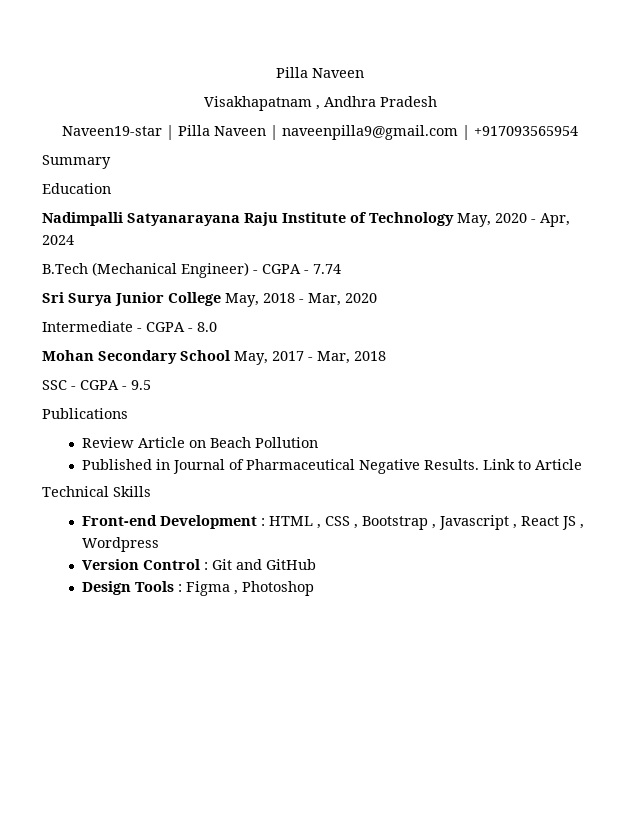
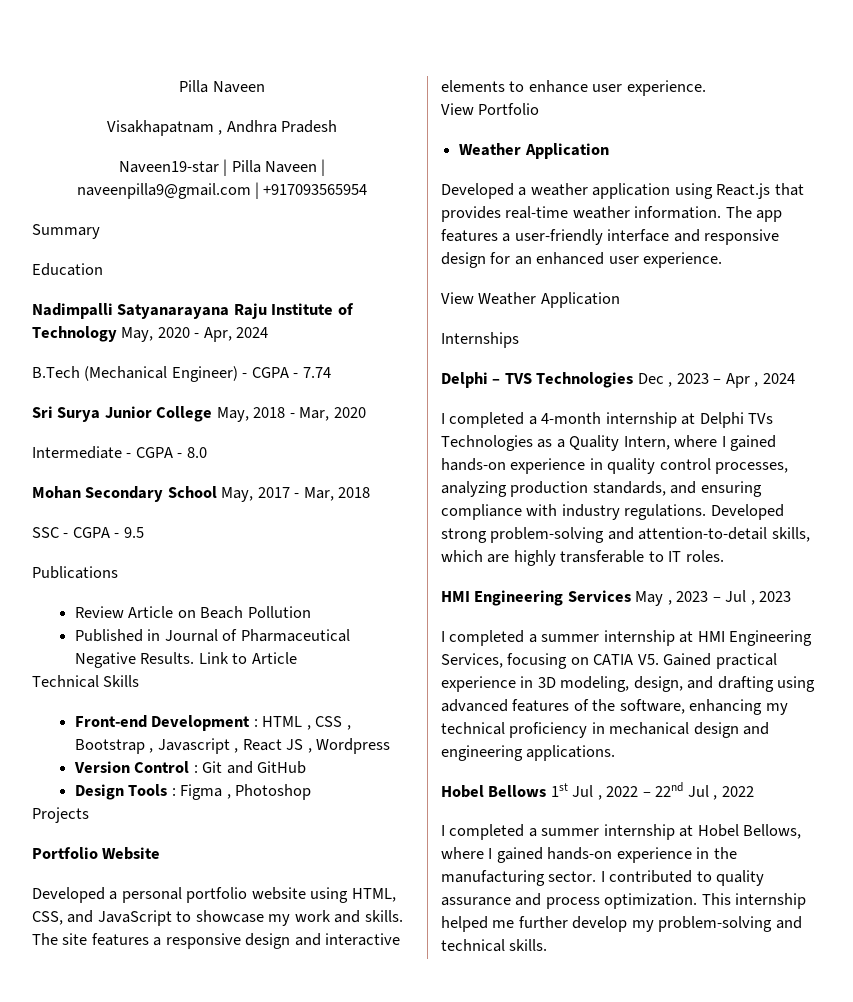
(314, 588) none -> [32,807,89,823] [32,847,161,860] [32,887,396,903] [32,910,403,926] [32,933,401,949] [441,80,706,96] [441,103,540,115] [459,143,609,159] [441,183,804,199] [441,206,783,222] [441,229,780,245] [441,252,723,268] [441,292,620,308] [441,332,519,348] [441,372,795,388] [441,412,774,428] [441,435,777,451] [441,458,789,474] [441,481,762,497] [441,504,784,520] [441,527,810,543] [441,550,724,566] [441,590,792,606] [441,630,813,646] [441,653,777,669] [441,676,816,692] [441,699,788,715] [441,722,770,738] [441,745,616,761] [441,782,754,800] [441,824,802,840] [441,847,737,863] [441,870,765,886] [441,893,807,909] [441,916,802,932] [441,939,548,952] // Projects // Portfolio Website // Developed a personal portfolio website using HTML, CSS, and JavaScript to showcase my work and skills. The site features a responsive design and interactive elements to enhance user experience. // View Portfolio // Weather Application // Developed a weather application using React.js that provides real-time weather information. The app features a user-friendly interface and responsive design for an enhanced user experience. // View Weather Application // Internships // Delphi – TVS Technologies Dec , 2023 – Apr , 2024 // I completed a 4-month internship at Delphi TVs Technologies as a Quality Intern, where I gained hands-on experience in quality control processes, analyzing production standards, and ensuring compliance with industry regulations. Developed strong problem-solving and attention-to-detail skills, which are highly transferable to IT roles. // HMI Engineering Services May , 2023 – Jul , 2023 // I completed a summer internship at HMI Engineering Services, focusing on CATIA V5. Gained practical experience in 3D modeling, design, and drafting using advanced features of the software, enhancing my technical proficiency in mechanical design and engineering applications. // Hobel Bellows 1st Jul , 2022 – 22nd Jul , 2022 // I completed a summer internship at Hobel Bellows, where I gained hands-on experience in the manufacturing sector. I contributed to quality assurance and process optimization. This internship helped me further develop my problem-solving and technical skills.

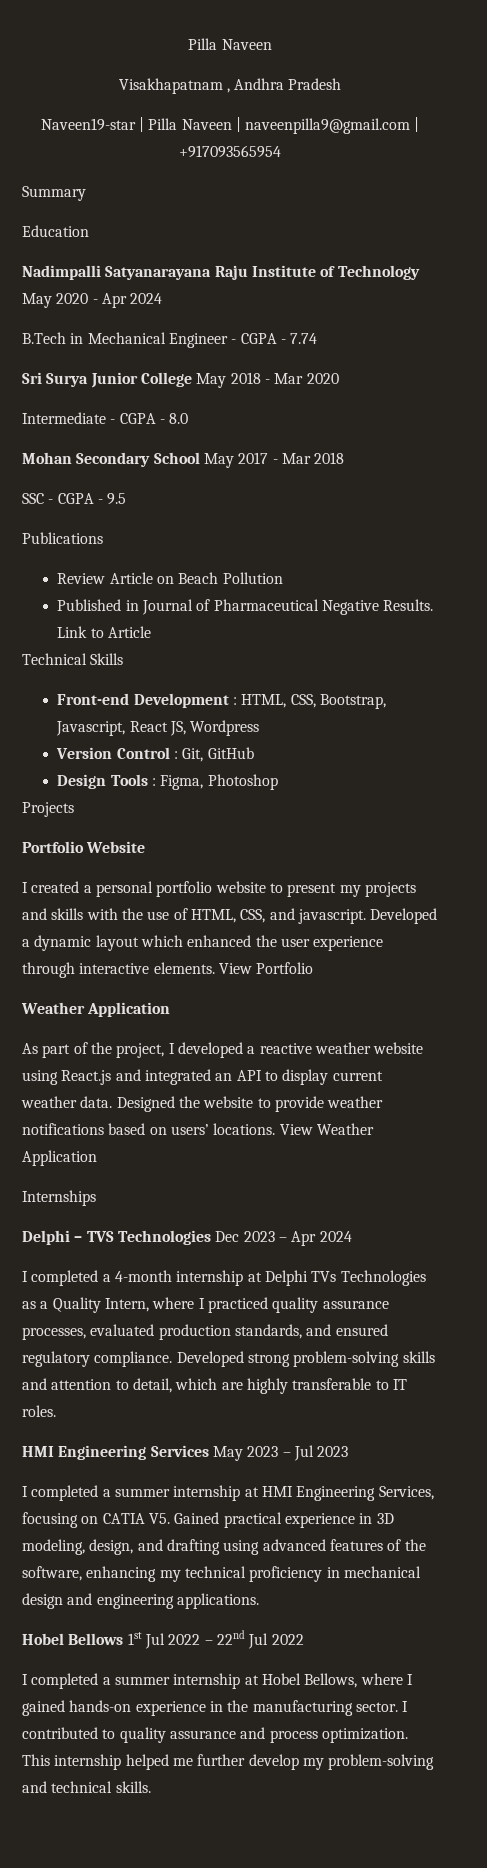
[121,327,154,342] May, -> [22,293,52,308] May
[203,327,232,342] Apr, -> [101,293,127,308] Apr
[84,366,238,382] (Mechanical Engineer) -> [70,332,228,348] in Mechanical Engineer
[216,407,249,422] May, -> [196,373,227,388] May
[299,407,330,421] Mar, -> [274,373,304,384] Mar
[221,487,254,502] May, -> [203,453,234,468] May
[303,487,334,501] Mar, -> [281,453,311,464] Mar
[262,716,351,730] [74,738,312,754] HTML , CSS , Bootstrap , Javascript , React JS , -> [241,694,386,709] [56,721,187,736] HTML, CSS, Bootstrap, Javascript, React JS,
[202,761,253,774] Git and -> [182,748,204,762] Git,
[180,784,231,800] Figma , -> [160,775,204,790] Figma,
[32,887,105,903] Developed -> [22,881,80,893] I created
[310,887,396,903] [32,910,403,926] [32,933,401,949] [441,80,706,96] [441,103,540,115] [459,143,609,159] [441,183,804,199] [441,206,783,222] [441,229,780,245] [441,252,723,268] using HTML, CSS, and JavaScript to showcase my work and skills. The site features a responsive design and interactive elements to enhance user experience. // View Portfolio // Weather Application // Developed a weather application using React.js that provides real-time weather information. The app features a user-friendly interface and responsive design for an enhanced user experience. // -> [269,882,416,897] [22,908,438,924] [22,935,384,951] [22,962,314,978] [21,1002,171,1017] [22,1042,424,1058] [22,1069,383,1085] [21,1096,384,1112] [22,1123,276,1135] to present my projects and skills with the use of HTML, CSS, and javascript. Developed a dynamic layout which enhanced the user experience through interactive elements. View Portfolio // Weather Application // As part of the project, I developed a reactive weather website using React.js and integrated an API to display current weather data. Designed the website to provide weather notifications based on users’ locations.
[668,382,673,387] , -> (240, 1236) none
[754,382,759,387] , -> (317, 1238) none
[730,435,777,451] [441,458,789,474] [441,481,762,497] [441,504,784,520] [441,527,810,543] gained hands-on experience in quality control processes, analyzing production standards, and ensuring compliance with industry regulations. Developed strong problem-solving and attention-to-detail skills, -> [207,1297,389,1313] [22,1324,388,1340] [22,1351,435,1367] [22,1378,172,1393] practiced quality assurance processes, evaluated production standards, and ensured regulatory compliance. Developed strong problem-solving skills and attention to detail,
[667,600,672,605] , -> (243, 1453) none
[750,600,755,605] , -> (314, 1453) none
[597,795,602,800] , -> (165, 1641) none
[713,795,718,800] , -> (269, 1641) none

